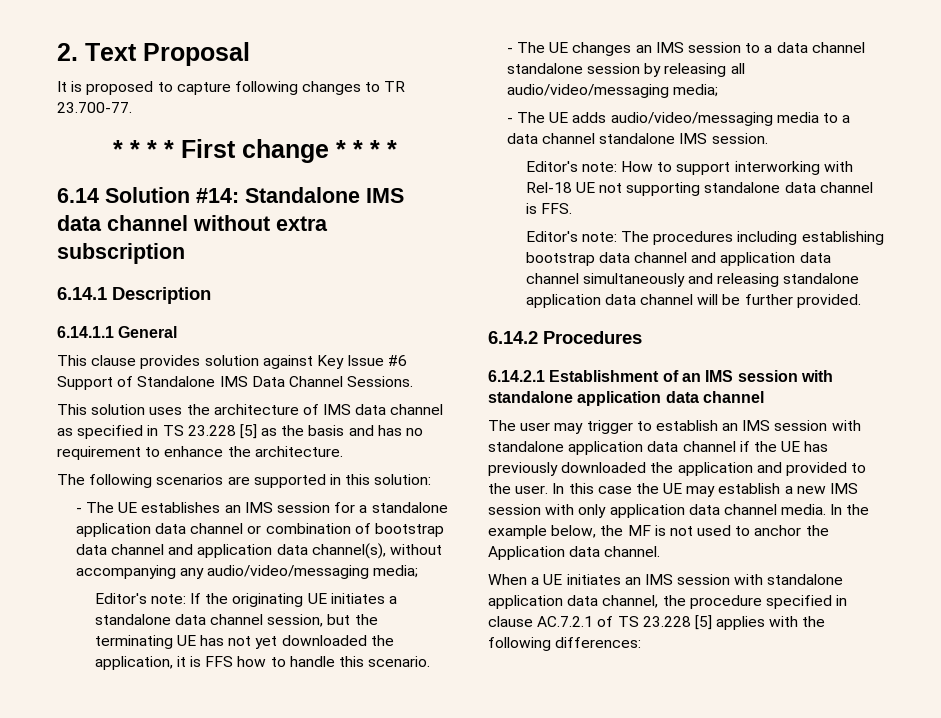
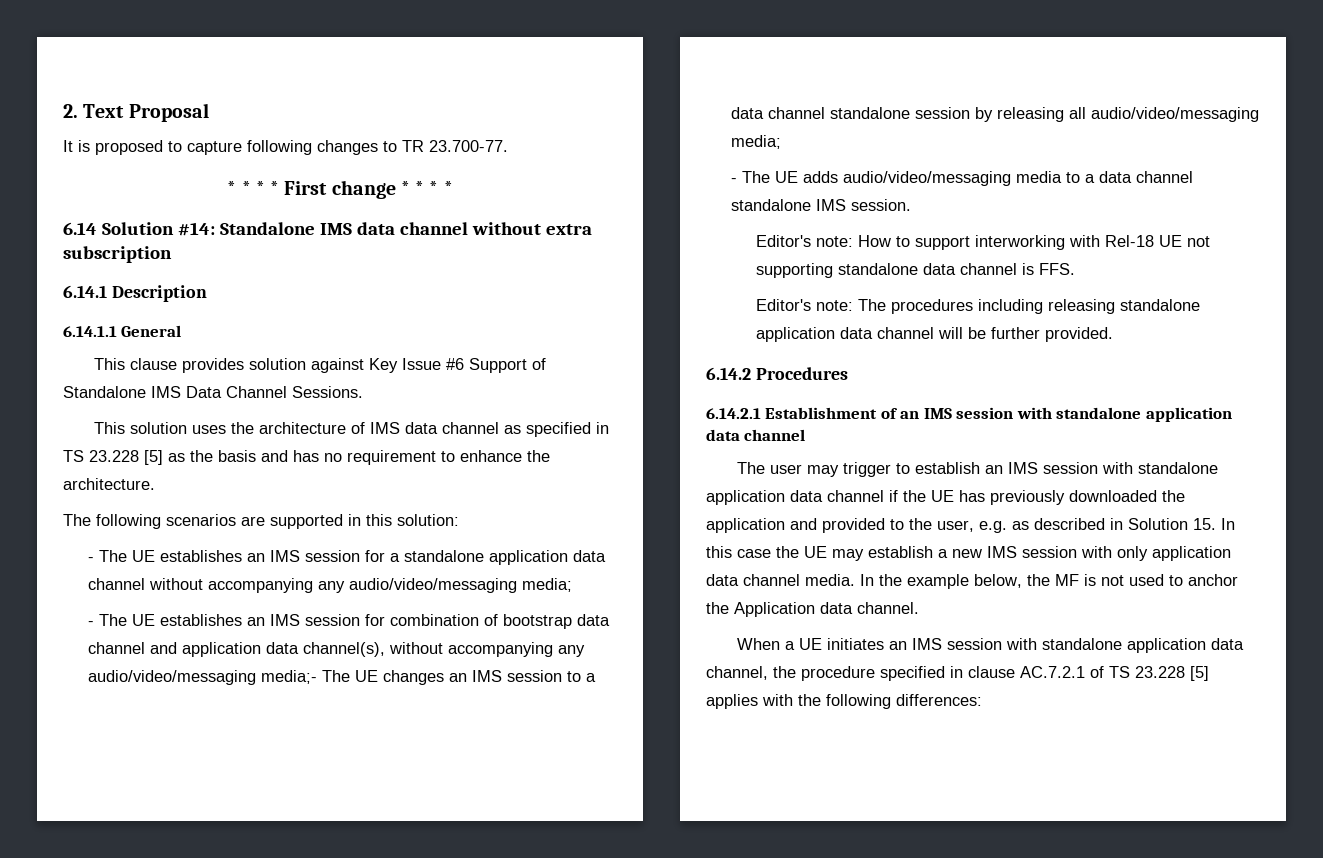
[247,525,262,534] or -> [149,578,573,593] [88,614,386,626] without accompanying any audio/video/messaging media; // - The UE establishes an IMS session for
[373,565,419,578] [94,593,397,607] [94,614,378,627] [94,635,394,649] [94,656,431,670] [506,48,513,53] media; // Editor's note: If the originating UE initiates a standalone data channel session, but the terminating UE has not yet downloaded the application, it is FFS how to handle this scenario. // - -> [261,670,318,684] media;-
[801,231,884,245] [525,252,831,266] [525,273,714,287] establishing bootstrap data channel and application data channel simultaneously and -> (1044, 306) none
[515,485,549,494] user. -> [937,518,1216,533] user, e.g. as described in Solution 15.

